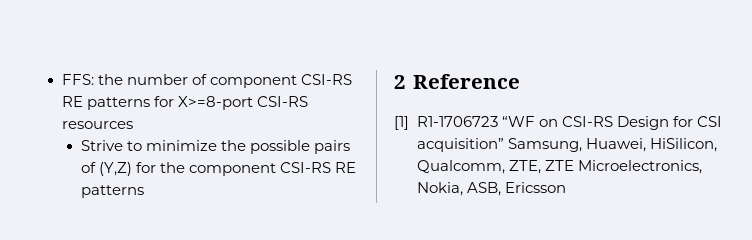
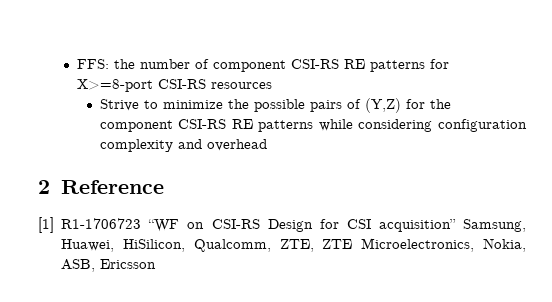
(144, 191) none -> [318,119,527,132] [99,139,267,152] while considering configuration complexity and overhead

